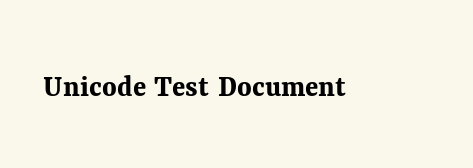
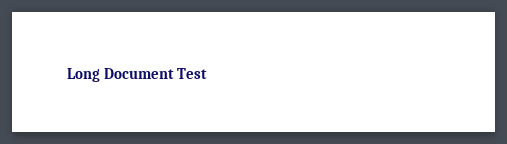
[43,75,346,96] Unicode Test Document -> [67,68,208,82] Long Document Test

